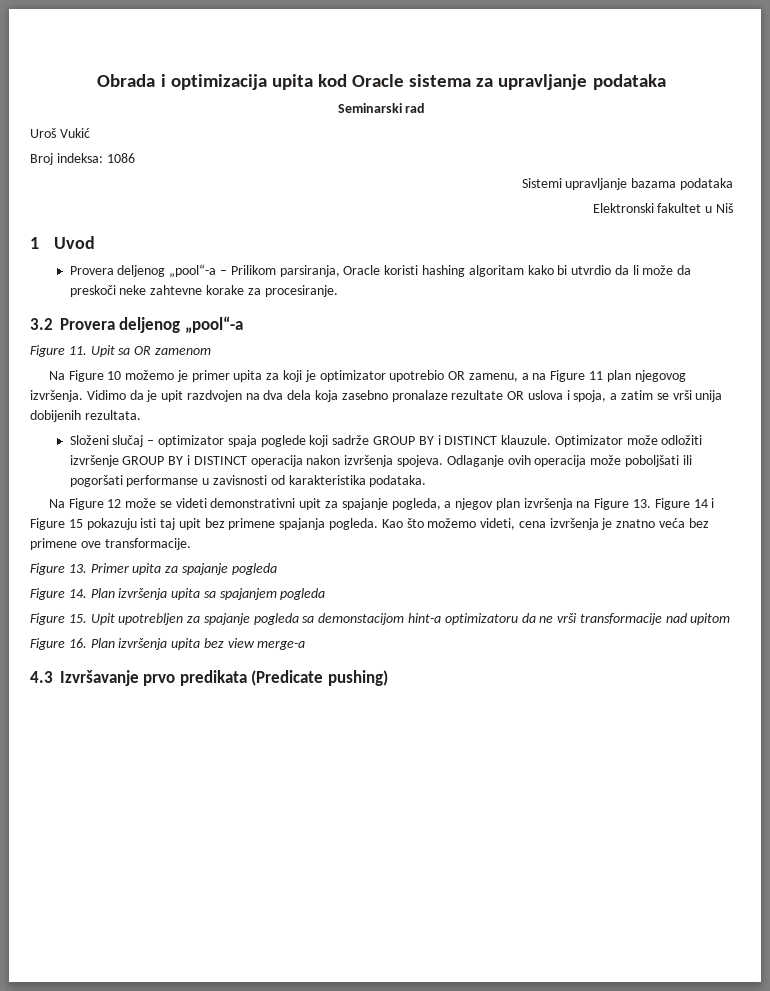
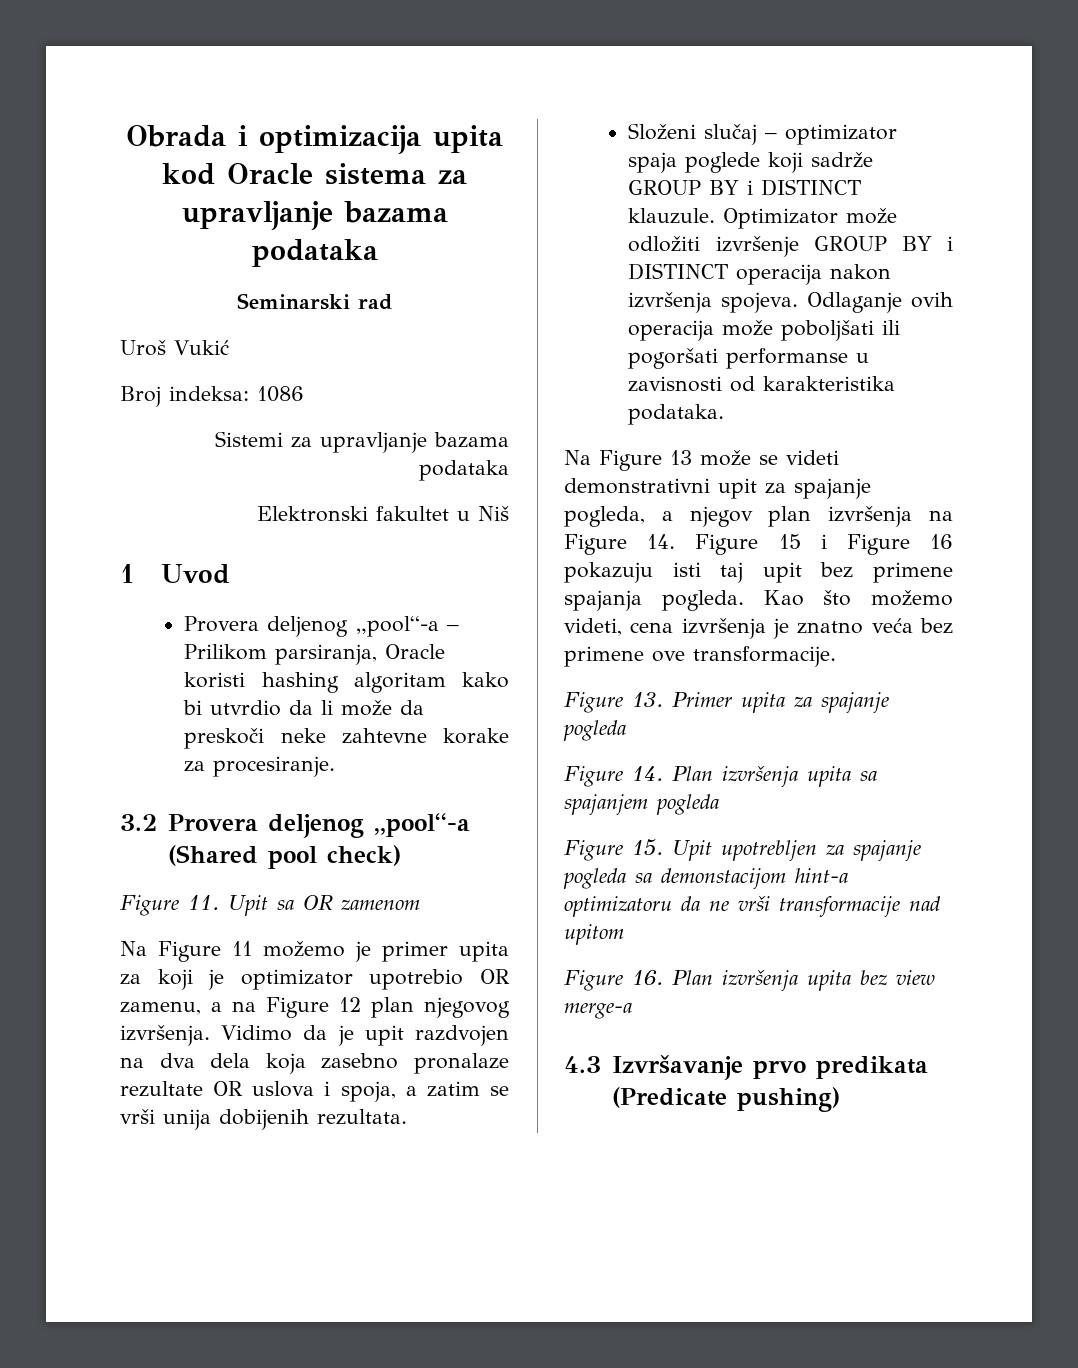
(588, 82) none -> [343,201,448,223] bazama
(562, 183) none -> [291,437,312,448] za
(243, 324) none -> [167,845,401,869] (Shared pool check)
[107,371,122,380] 10 -> [232,941,252,956] 11
[588,371,603,380] 11 -> [339,997,361,1012] 12
[107,499,122,508] 12 -> [670,450,692,465] 13
[632,498,708,510] 13. Figure 14 -> [647,534,801,555] 14. Figure 15
[68,519,83,528] 15 -> [930,534,953,549] 16

